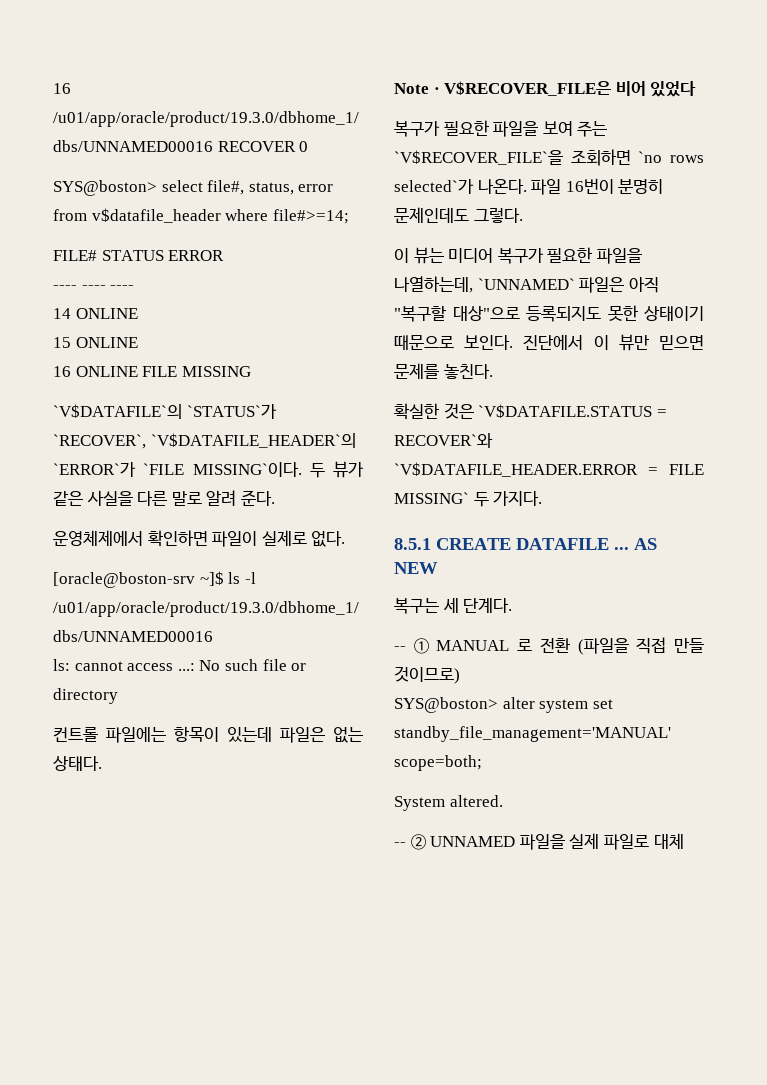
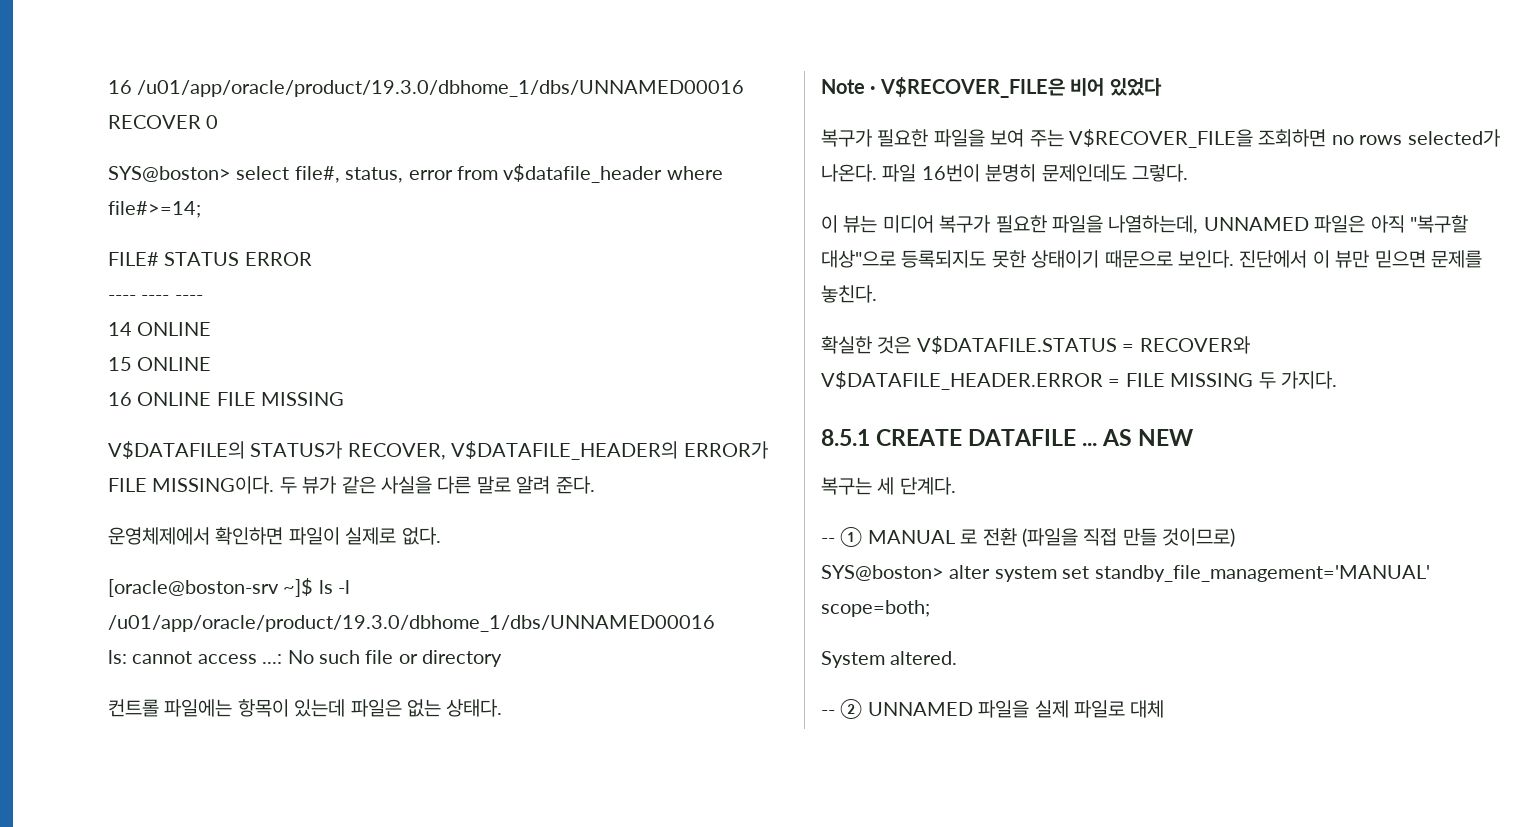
[53,404,277,419] [53,433,356,449] [53,462,302,477] `V$DATAFILE`의 `STATUS`가 `RECOVER`, `V$DATAFILE_HEADER`의 `ERROR`가 `FILE MISSING`이다. -> [108,441,768,460] [108,476,275,494] V$DATAFILE의 STATUS가 RECOVER, V$DATAFILE_HEADER의 ERROR가 FILE MISSING이다.
[394,149,704,166] [394,179,474,194] `V$RECOVER_FILE`을 조회하면 `no rows selected`가 -> [1069,129,1500,148] V$RECOVER_FILE을 조회하면 no rows selected가
[477,278,575,290] `UNNAMED` -> [1203,217,1309,231] UNNAMED
[478,404,667,418] [394,433,493,448] [394,462,638,477] `V$DATAFILE.STATUS = RECOVER`와 `V$DATAFILE_HEADER.ERROR -> [916,336,1250,354] [821,371,1103,390] V$DATAFILE.STATUS = RECOVER와 V$DATAFILE_HEADER.ERROR
[394,492,469,504] MISSING` -> [1170,373,1254,387] MISSING

